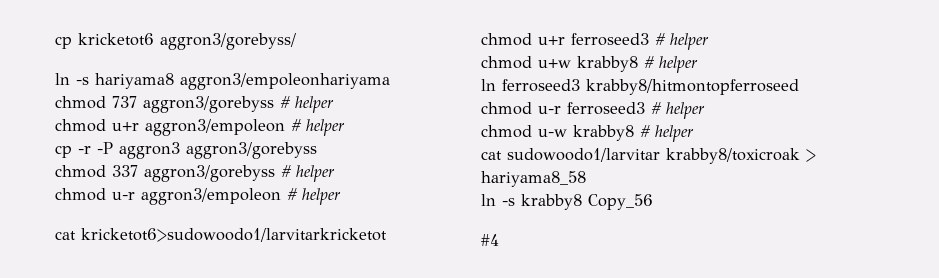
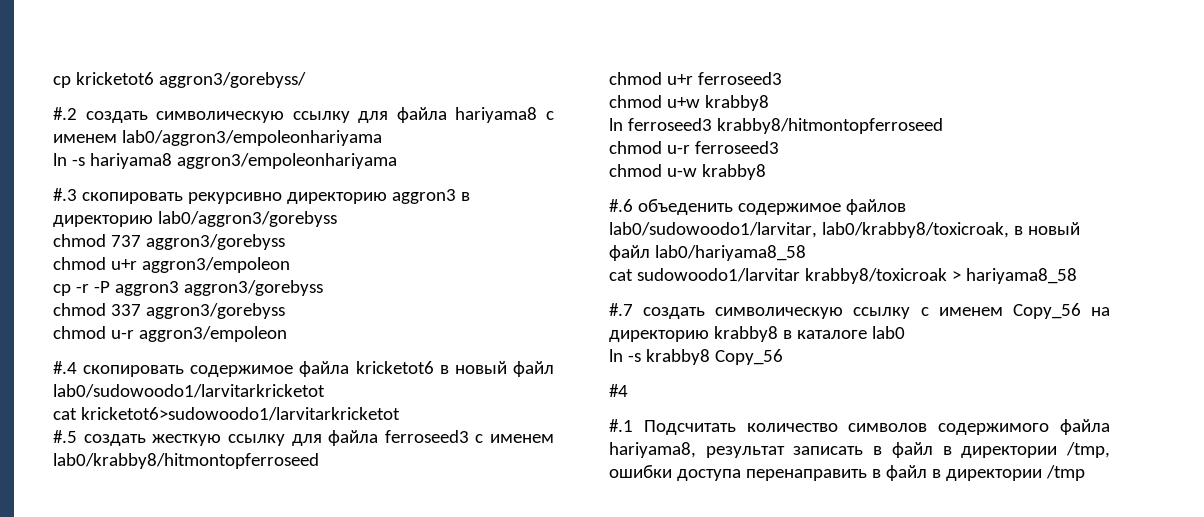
[55,73,390,90] ln -s hariyama8 aggron3/empoleonhariyama -> [53,107,554,123] [53,130,382,146] [53,153,397,169] [53,188,470,204] [53,211,337,227] #.2 cоздать символическую ссылку для файла hariyama8 с именем lab0/aggron3/empoleonhariyama // ln -s hariyama8 aggron3/empoleonhariyama // #.3 скопировать рекурсивно директорию aggron3 в директорию lab0/aggron3/gorebyss
[280,96,334,113] # helper -> (285, 242) none
[291,119,345,136] # helper -> (290, 265) none
[281,165,335,182] # helper -> (285, 311) none
[287,188,341,205] [55,228,387,242] # helper // cat kricketot6>sudowoodo1/larvitarkricketot -> [53,361,554,377] [53,384,325,398] [53,407,400,421] [53,430,554,446] [53,453,319,469] // #.4 скопировать содержимое файла kricketot6 в новый файл lab0/sudowoodo1/larvitarkricketot // cat kricketot6>sudowoodo1/larvitarkricketot // #.5 cоздать жесткую ссылку для файла ferroseed3 с именем lab0/krabby8/hitmontopferroseed
[655,33,709,50] # helper -> (782, 78) none
[644,56,698,73] # helper -> (769, 103) none
[651,102,705,119] # helper -> (779, 147) none
[640,125,694,142] # helper -> [609,199,906,215] [609,222,1080,238] [609,245,806,261] // #.6 объеденить содержимое файлов lab0/sudowoodo1/larvitar, lab0/krabby8/toxicroak, в новый файл lab0/hariyama8_58
(586, 179) none -> [609,303,1110,319] [609,326,905,342] // #.7 создать символическую ссылку c именем Copy_56 на директорию krabby8 в каталоге lab0
(499, 240) none -> [609,419,1110,435] [609,442,1110,458] [609,465,1085,481] // #.1 Подсчитать количество символов содержимого файла hariyama8, результат записать в файл в директории /tmp, ошибки доступа перенаправить в файл в директории /tmp

